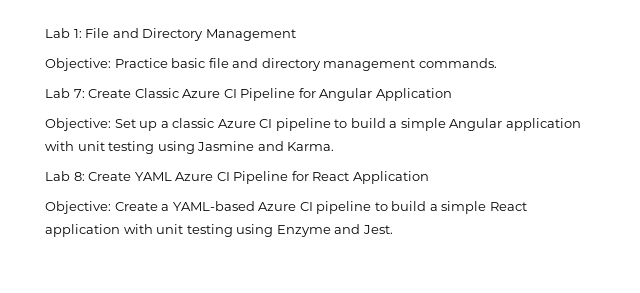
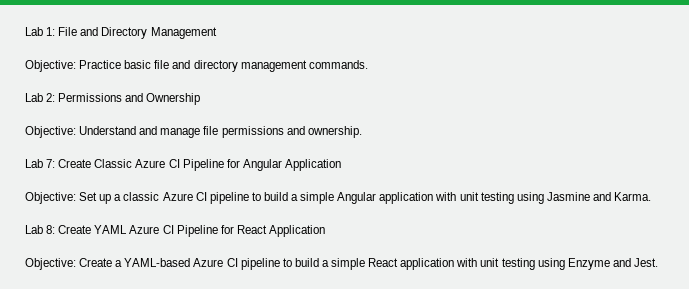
(497, 63) none -> [25,93,201,105] [25,126,362,138] // Lab 2: Permissions and Ownership // Objective: Understand and manage file permissions and ownership.

